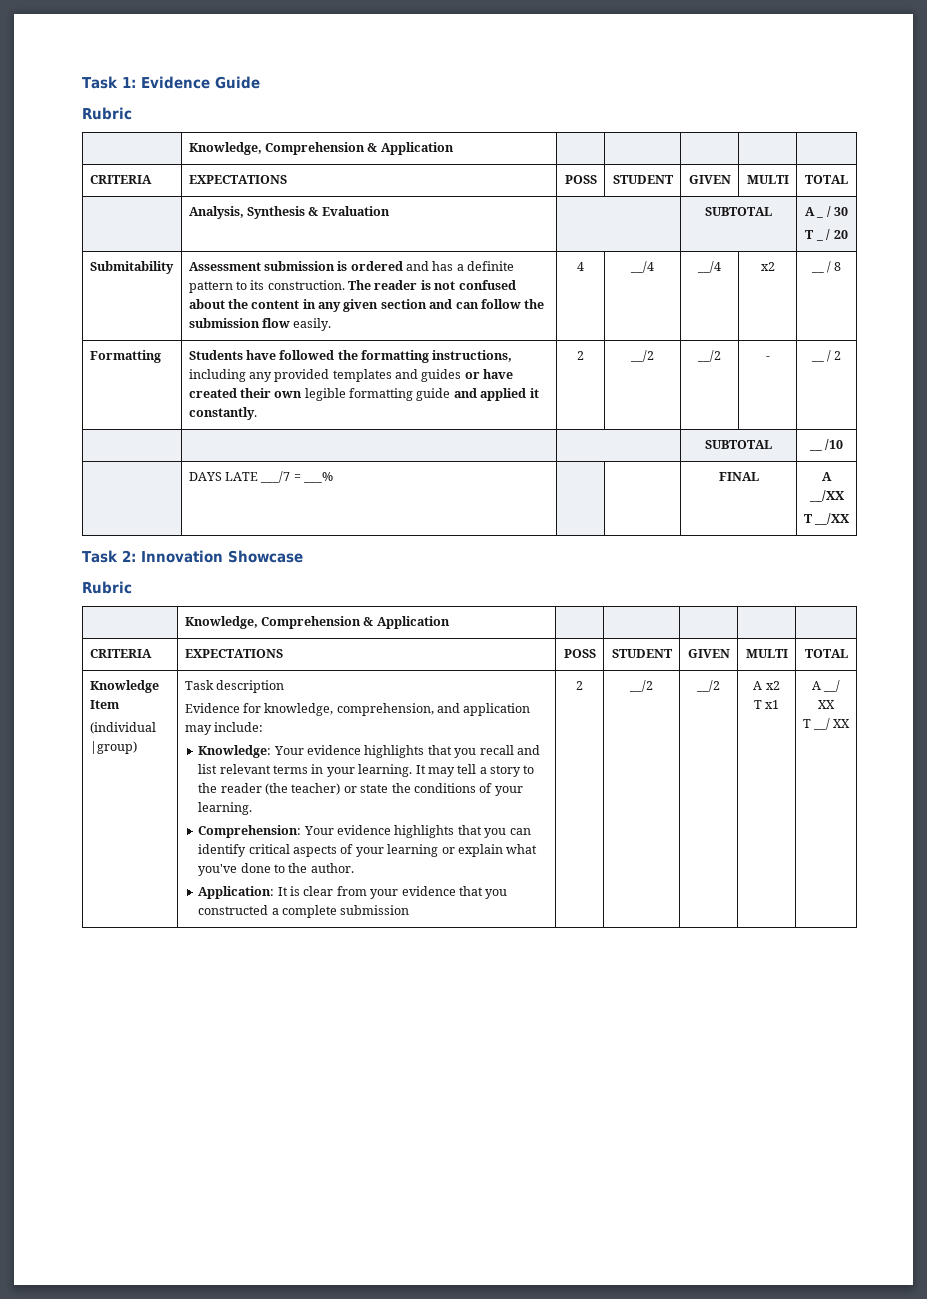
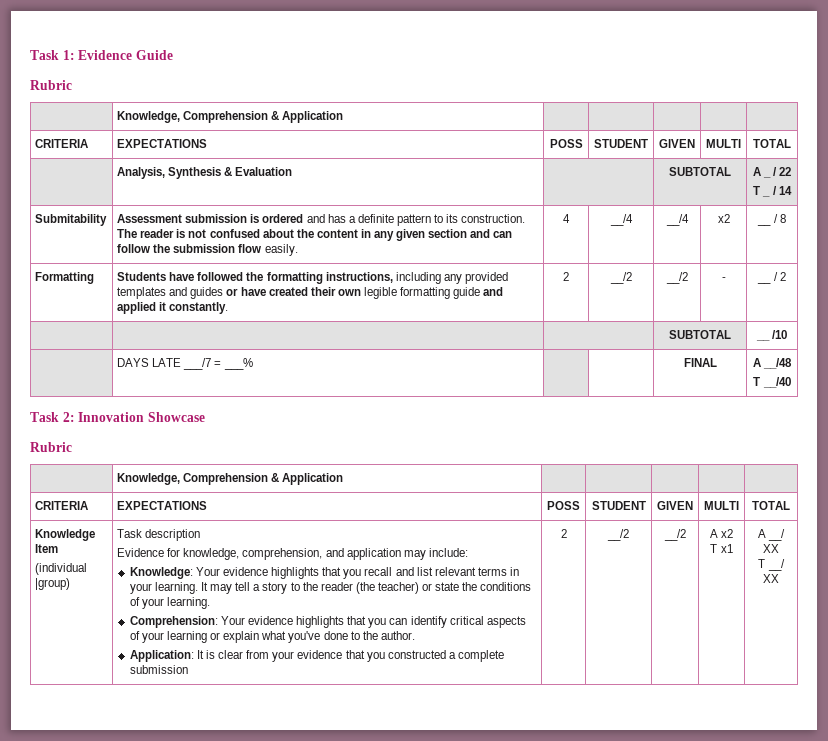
[834,207,849,216] 30 -> [779,167,792,176] 22
[833,230,848,239] 20 -> [778,186,792,195] 14
[808,490,845,502] [803,513,851,525] __/XX // T __/XX -> [763,358,793,369] [753,377,791,388] __/48 // T __/40

